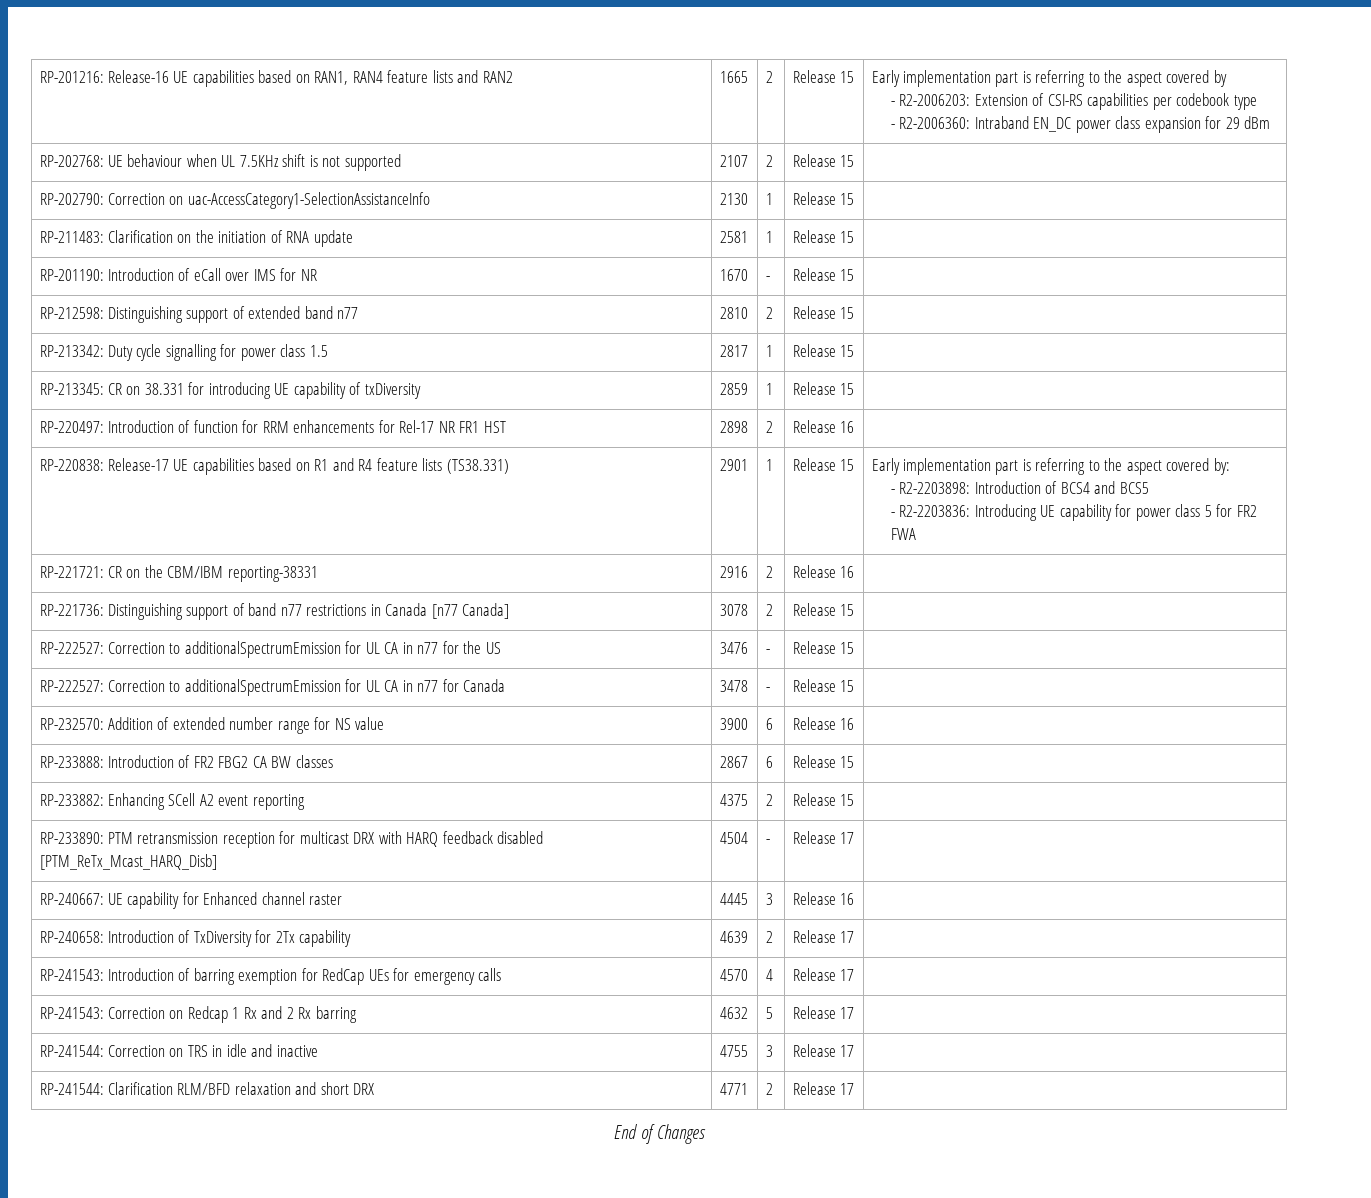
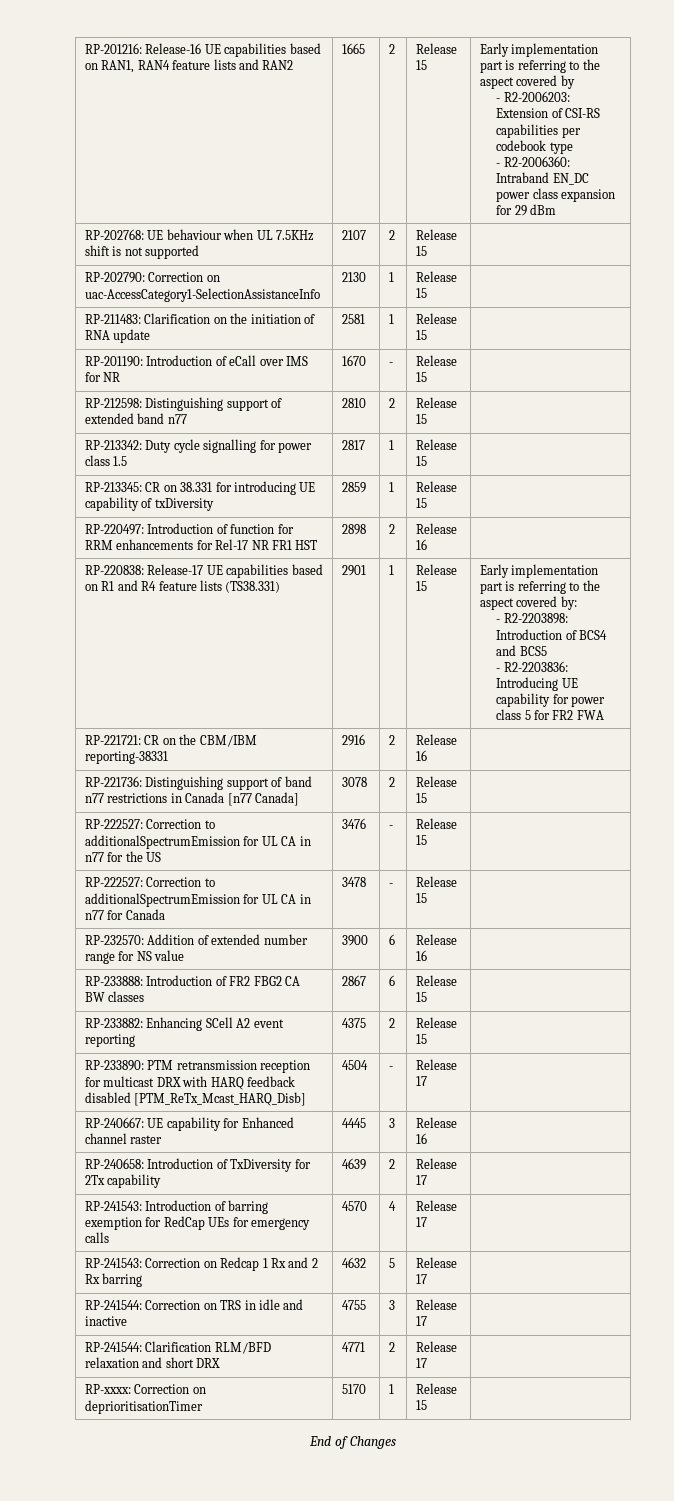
(854, 1089) none -> [85,1384,206,1394] [85,1400,204,1414] [342,1384,367,1394] [389,1384,395,1394] [416,1383,458,1394] [416,1400,428,1410] // RP-xxxx: Correction on deprioritisationTimer | 5170 | 1 | Release 15 |

